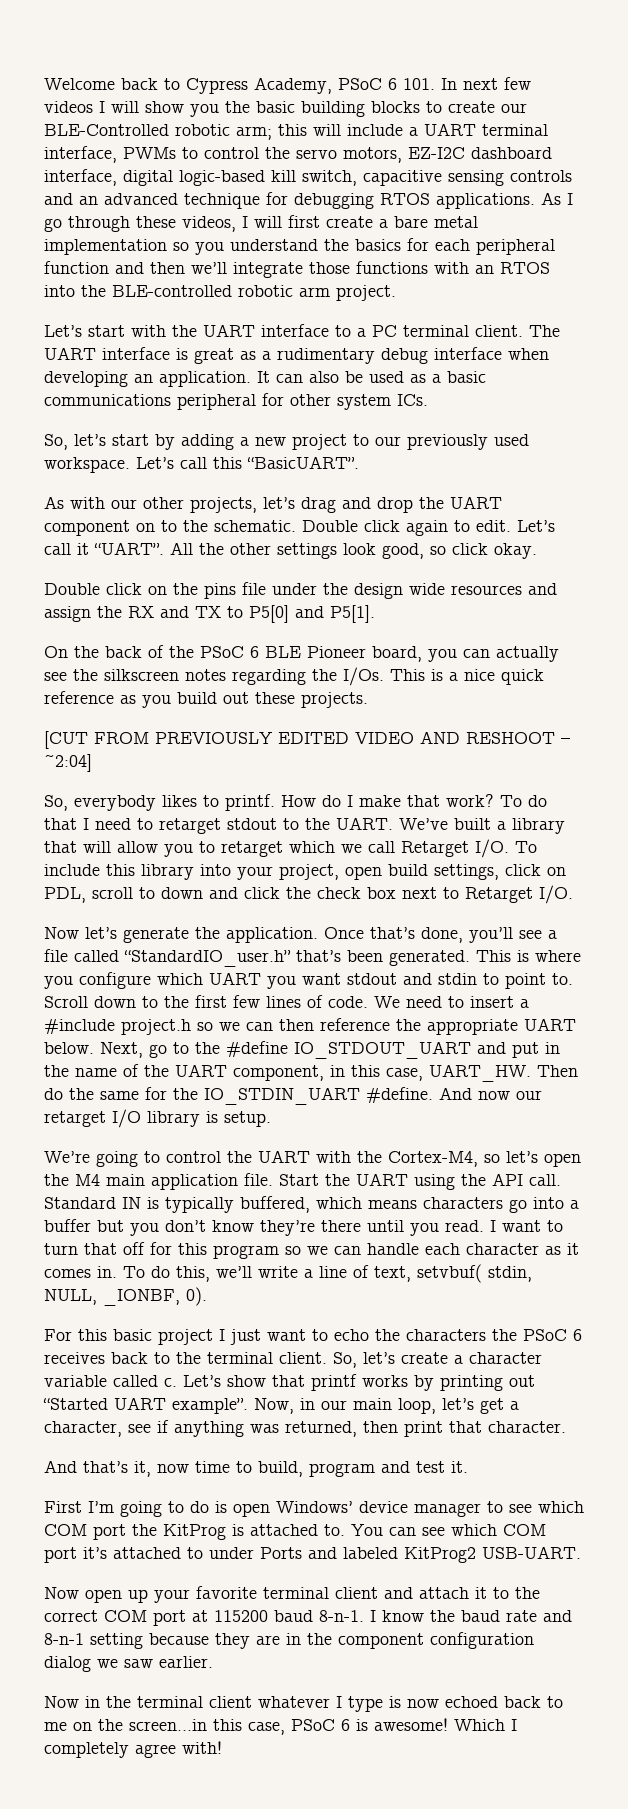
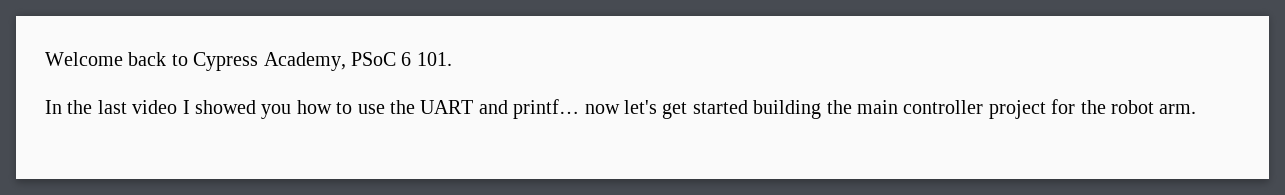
[441,77,531,90] [44,101,527,117] [44,123,548,140] [44,146,552,163] [44,169,572,186] [44,192,573,209] [44,215,478,232] [44,238,555,255] [44,261,550,278] [44,285,396,301] [44,324,560,337] [44,347,549,364] [44,371,486,387] [44,393,428,410] [44,434,529,450] [44,456,359,473] [44,496,502,513] [44,520,555,536] [44,542,537,559] [44,582,557,599] [44,605,375,623] [44,645,559,662] [44,667,544,686] [44,691,368,708] [44,731,570,749] [44,754,92,772] [44,794,547,811] [44,817,565,834] [44,839,537,858] [44,864,566,880] [44,885,573,904] [44,927,557,943] [44,949,581,967] [44,972,573,989] [44,995,529,1008] [44,1018,576,1035] [44,1041,560,1059] [44,1064,578,1082] [44,1087,542,1105] [44,1109,271,1128] [44,1150,581,1167] [44,1173,561,1190] [44,1196,579,1213] [44,1219,563,1236] [44,1242,579,1259] [44,1264,532,1283] [44,1287,207,1306] [44,1329,582,1345] [44,1352,542,1368] [44,1374,535,1391] [43,1397,519,1414] [44,1420,566,1437] [44,1460,468,1477] [44,1501,584,1517] [44,1524,546,1540] [44,1546,581,1563] [44,1586,540,1603] [44,1610,572,1626] [44,1632,534,1649] [44,1656,213,1672] [44,1696,563,1712] [44,1718,517,1735] [44,1741,222,1758] In next few videos I will show you the basic building blocks to create our BLE-Controlled robotic arm; this will include a UART terminal interface, PWMs to control the servo motors, EZ-I2C dashboard interface, digital logic-based kill switch, capacitive sensing controls and an advanced technique for debugging RTOS applications. As I go through these videos, I will first create a bare metal implementation so you understand the basics for each peripheral function and then we’ll integrate those functions with an RTOS into the BLE-controlled robotic arm project. // Let’s start with the UART interface to a PC terminal client. The UART interface is great as a rudimentary debug interface when developing an application. It can also be used as a basic communications peripheral for other system ICs. // So, let’s start by adding a new project to our previously used workspace. Let’s call this “BasicUART”. // As with our other projects, let’s drag and drop the UART component on to the schematic. Double click again to edit. Let’s call it “UART”. All the other settings look good, so click okay. // Double click on the pins file under the design wide resources and assign the RX and TX to P5[0] and P5[1]. // On the back of the PSoC 6 BLE Pioneer board, you can actually see the silkscreen notes regarding the I/Os. This is a nice quick reference as you build out these projects. // [CUT FROM PREVIOUSLY EDITED VIDEO AND RESHOOT – ~2:04] // So, everybody likes to printf. How do I make that work? To do that I need to retarget stdout to the UART. We’ve built a library that will allow you to retarget which we call Retarget I/O. To include this library into your project, open build settings, click on PDL, scroll to down and click the check box next to Retarget I/O. // Now let’s generate the application. Once that’s done, you’ll see a file called “StandardIO_user.h” that’s been generated. This is where you configure which UART you want stdout and stdin to point to. Scroll down to the first few lines of code. We need to insert a #include project.h so we can then reference the appropriate UART below. Next, go to the #define IO_STDOUT_UART and put in the name of the UART component, in this case, UART_HW. Then do the same for the IO_STDIN_UART #define. And now our retarget I/O library is setup. // We’re going to control the UART with the Cortex-M4, so let’s open the M4 main application file. Start the UART using the API call. Standard IN is typically buffered, which means characters go into a buffer but you don’t know they’re there until you read. I want to turn that off for this program so we can handle each character as it comes in. To do this, we’ll write a line of text, setvbuf( stdin, NULL, _IONBF, 0). // For this basic project I just want to echo the characters the PSoC 6 receives back to the terminal client. So, let’s create a character variable called c. Let’s show that printf works by printing out “Started UART example”. Now, in our main loop, let’s get a character, see if anything was returned, then print that character. // And that’s it, now time to build, program and test it. // First I’m going to do is open Windows’ device manager to see which COM port the KitProg is attached to. You can see which COM port it’s attached to under Ports and labeled KitProg2 USB-UART. // Now open up your favorite terminal client and attach it to the correct COM port at 115200 baud 8-n-1. I know the baud rate and 8-n-1 setting because they are in the component configuration dialog we saw earlier. // Now in the terminal client whatever I type is now echoed back to me on the screen…in this case, PSoC 6 is awesome! Which I completely agree with! -> [45,99,1197,119] // In the last video I showed you how to use the UART and printf… now let's get started building the main controller project for the robot arm.

